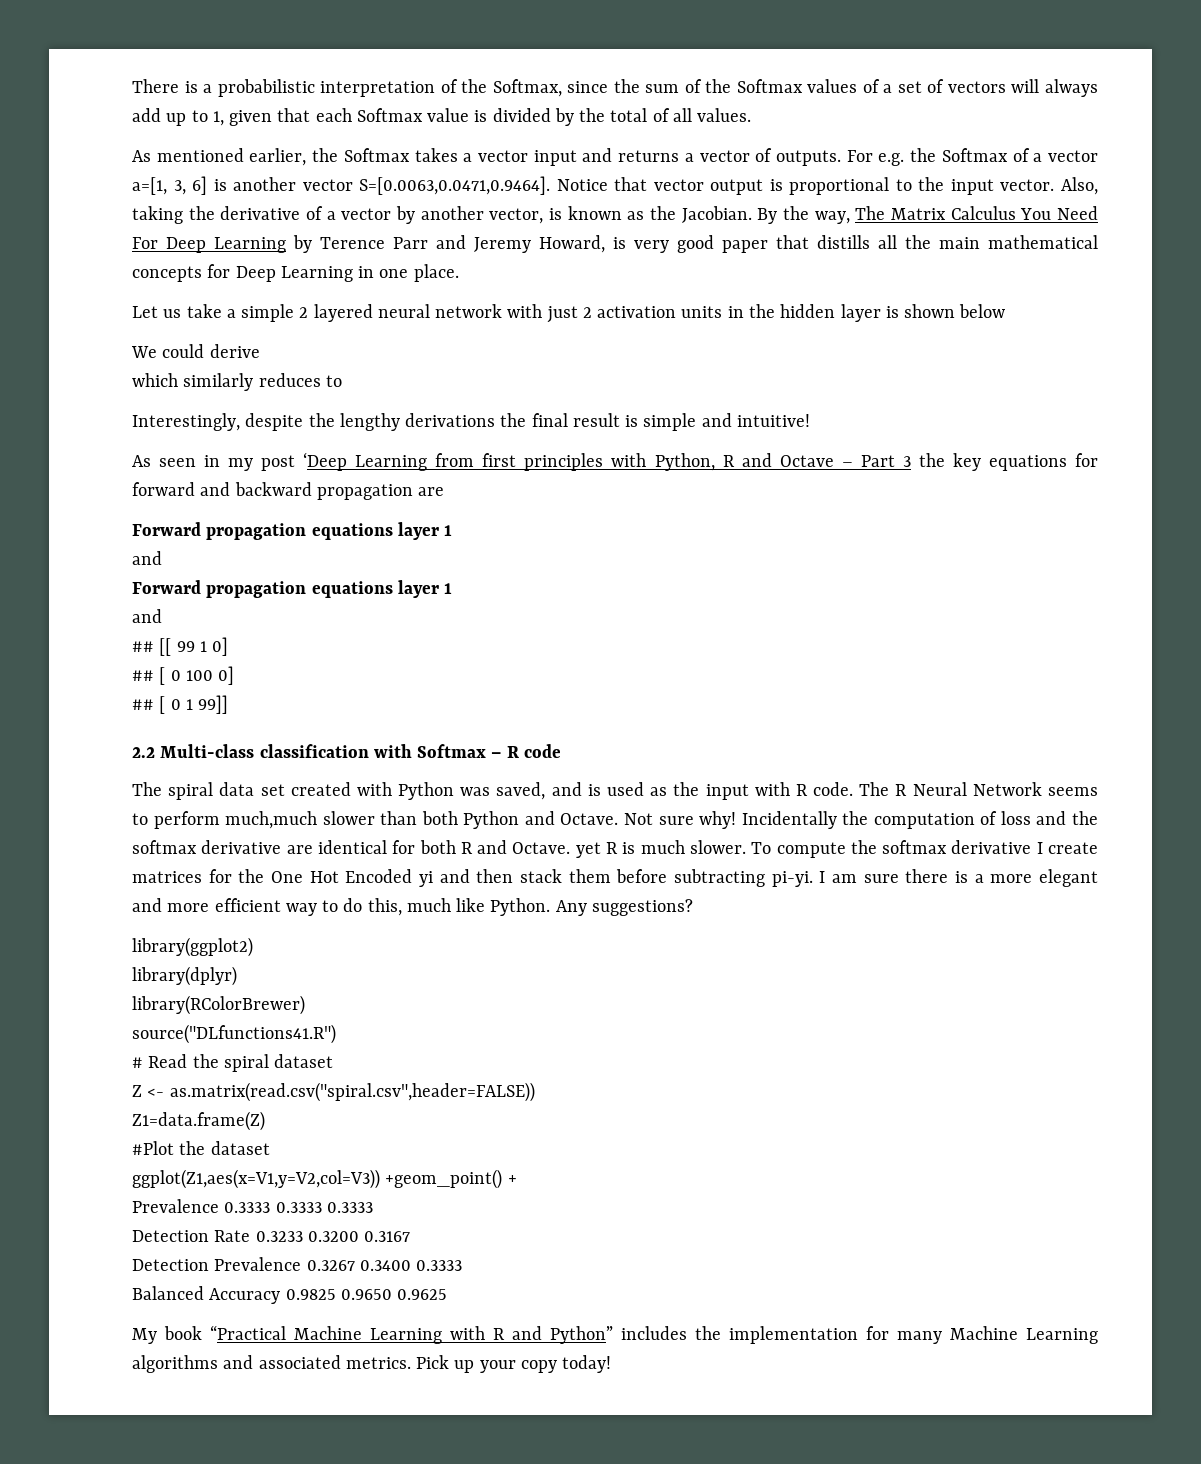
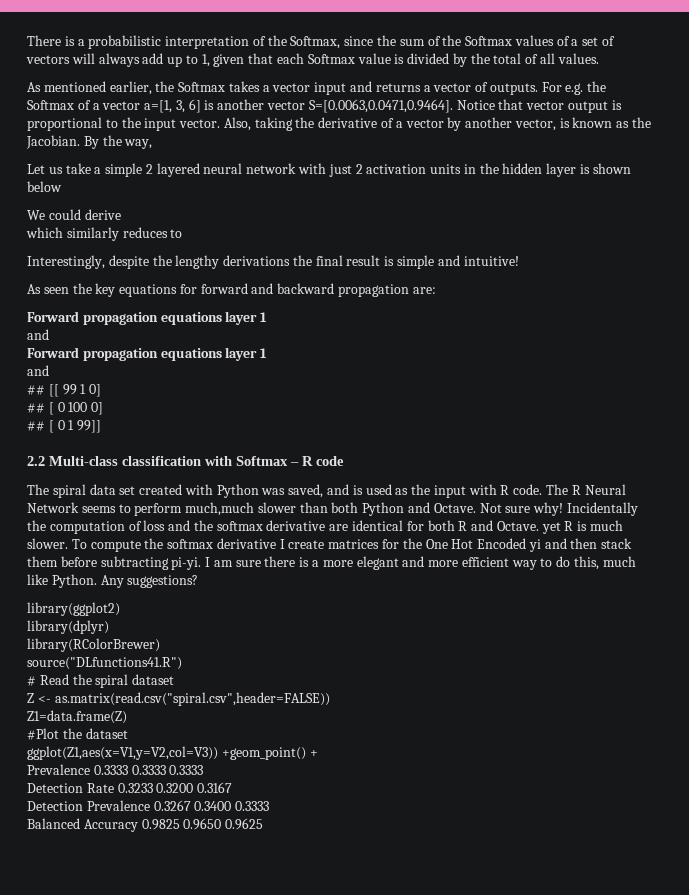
[855,206,1098,220] [132,235,1098,253] [132,264,459,282] The Matrix Calculus You Need For Deep Learning by Terence Parr and Jeremy Howard, is very good paper that distills all the main mathematical concepts for Deep Learning in one place. -> (153, 144) none
[204,452,911,471] in my post ‘Deep Learning from first principles with Python, R and Octave – Part 3 -> (69, 290) none
[418,487,445,496] are -> [412,287,436,294] are:
[132,1325,1098,1344] [132,1355,612,1373] // My book “Practical Machine Learning with R and Python” includes the implementation for many Machine Learning algorithms and associated metrics. Pick up your copy today! -> (264, 824) none

